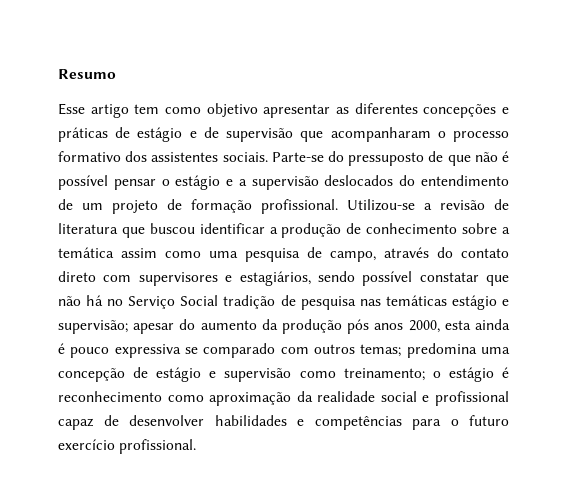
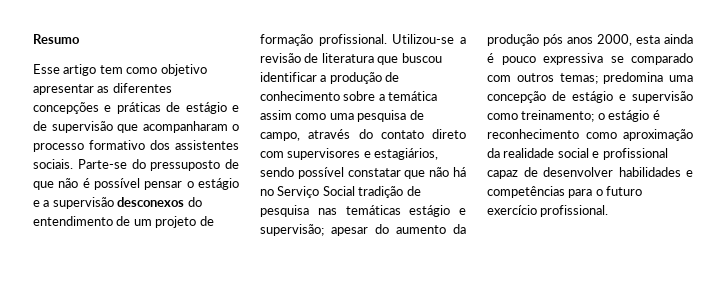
[324,175,394,186] deslocados -> [117,197,185,207] desconexos

